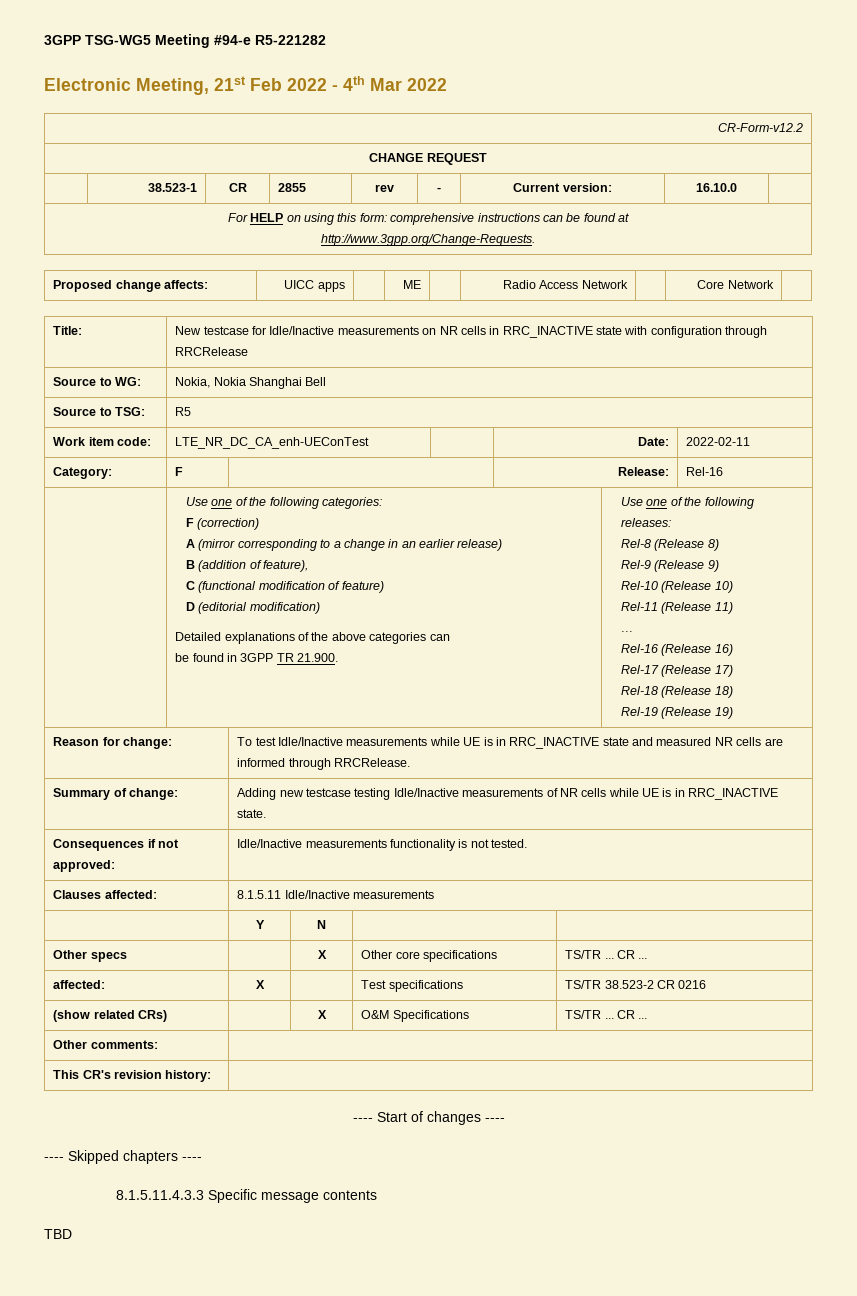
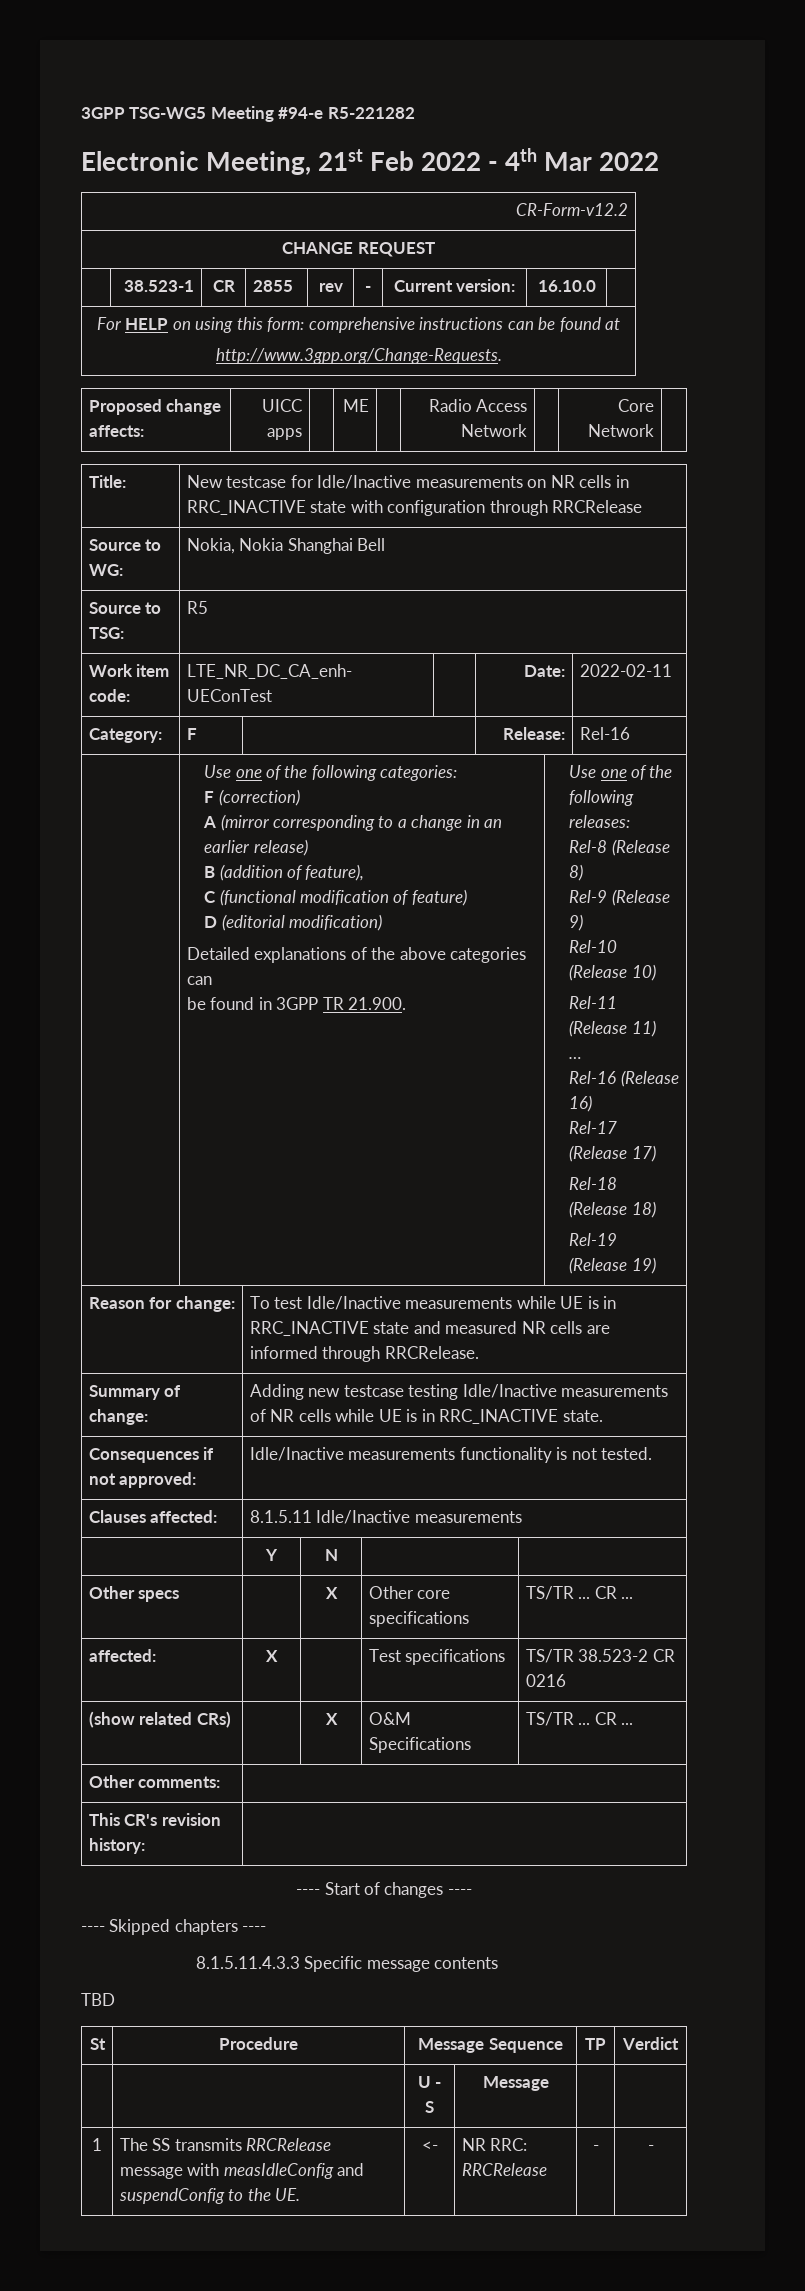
(72, 1234) none -> [89,2038,106,2050] [219,2037,298,2050] [418,2038,563,2053] [585,2038,606,2050] [622,2037,679,2050] [417,2076,442,2088] [425,2101,434,2113] [482,2076,549,2091] [92,2138,102,2151] [119,2138,332,2151] [119,2163,365,2179] [118,2188,301,2204] [421,2141,438,2151] [461,2138,528,2151] [461,2163,547,2176] [592,2145,599,2151] [647,2145,654,2151] // St | Procedure | Message Sequence | TP | Verdict // | | U - S | Message | | // 1 | The SS transmits RRCRelease message with measIdleConfig and suspendConfig to the UE. | <- | NR RRC: RRCRelease | - | -

